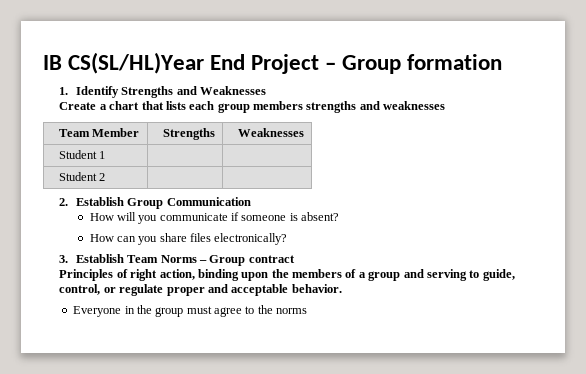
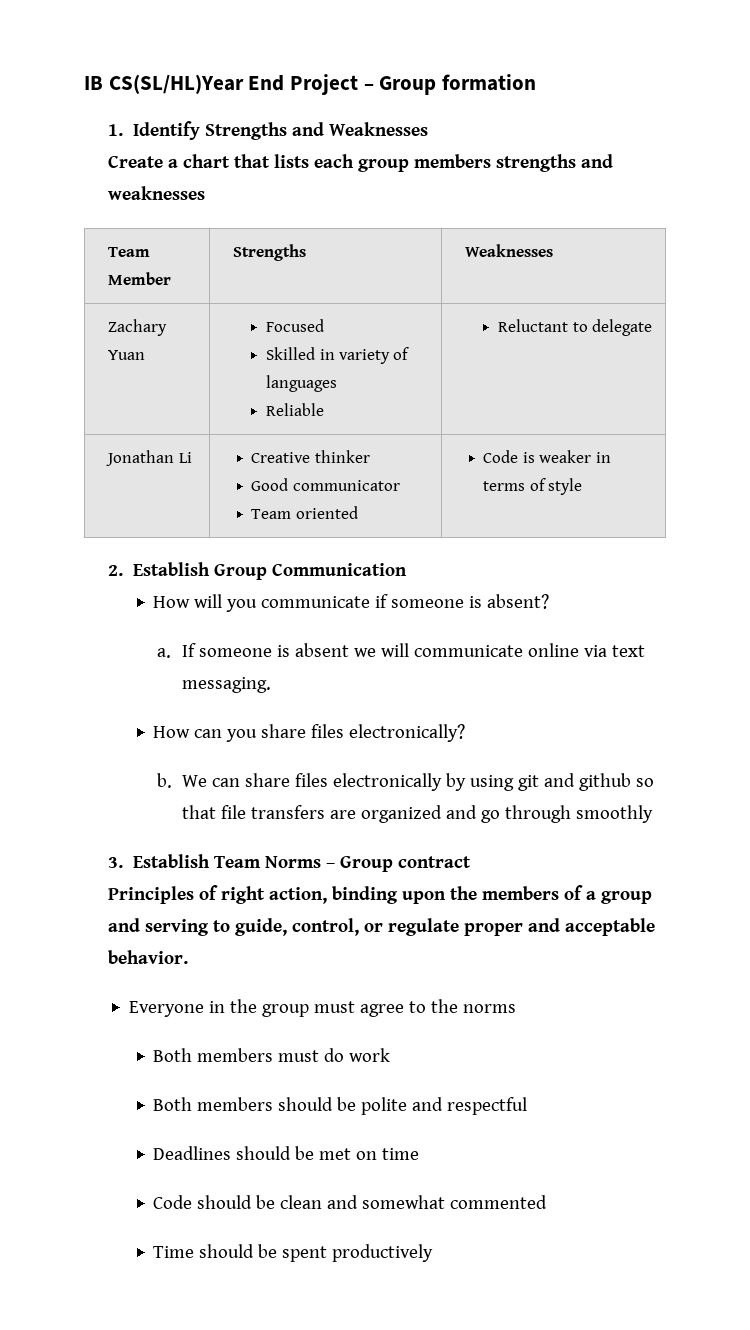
[58,150,106,159] [58,172,106,181] Student 1 | | // Student 2 | | -> [108,319,168,336] [108,350,146,360] [266,319,325,332] [266,347,410,364] [266,375,338,392] [266,403,325,416] [498,319,653,336] [106,450,192,466] [251,450,370,463] [251,478,400,491] [251,506,358,519] [483,450,611,463] [483,478,583,495] Zachary Yuan | Focused // Skilled in variety of languages // Reliable | Reluctant to delegate // Jonathan Li | Creative thinker // Good communicator // Team oriented | Code is weaker in terms of style
(340, 216) none -> [157,643,645,658] [181,677,271,693] // a. If someone is absent we will communicate online via text messaging.
(288, 239) none -> [157,773,654,791] [181,805,653,823] // b. We can share files electronically by using git and github so that file transfers are organized and go through smoothly
(308, 311) none -> [153,1048,391,1062] [153,1097,528,1115] [153,1146,420,1160] [153,1195,548,1209] [153,1244,434,1262] // Both members must do work // Both members should be polite and respectful // Deadlines should be met on time // Code should be clean and somewhat commented // Time should be spent productively

